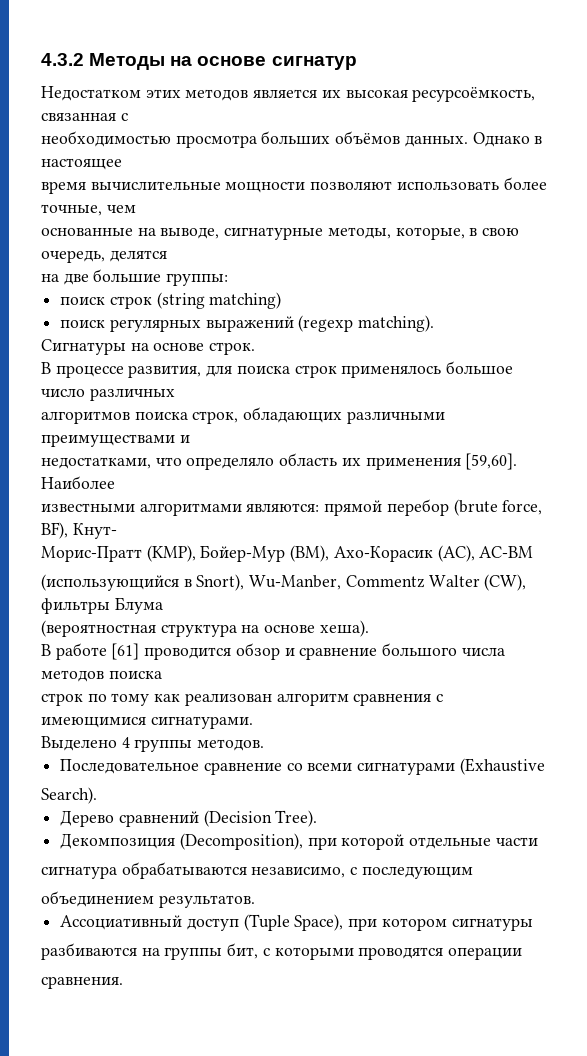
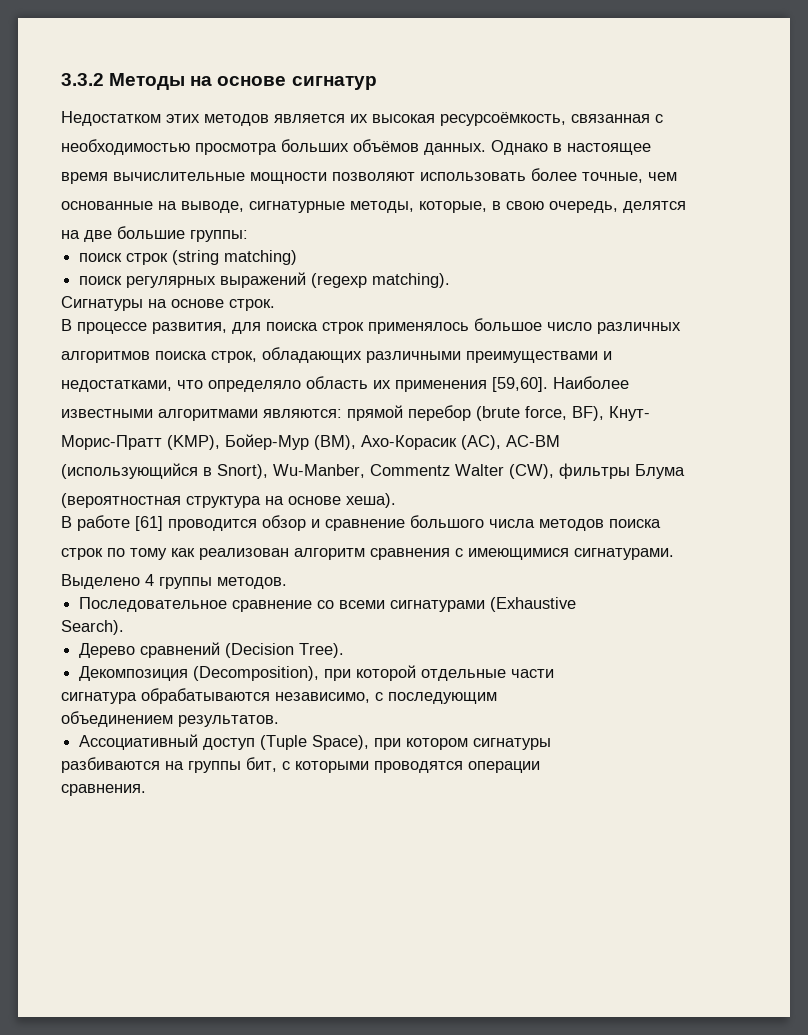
[41,53,84,66] 4.3.2 -> [61,73,104,86] 3.3.2

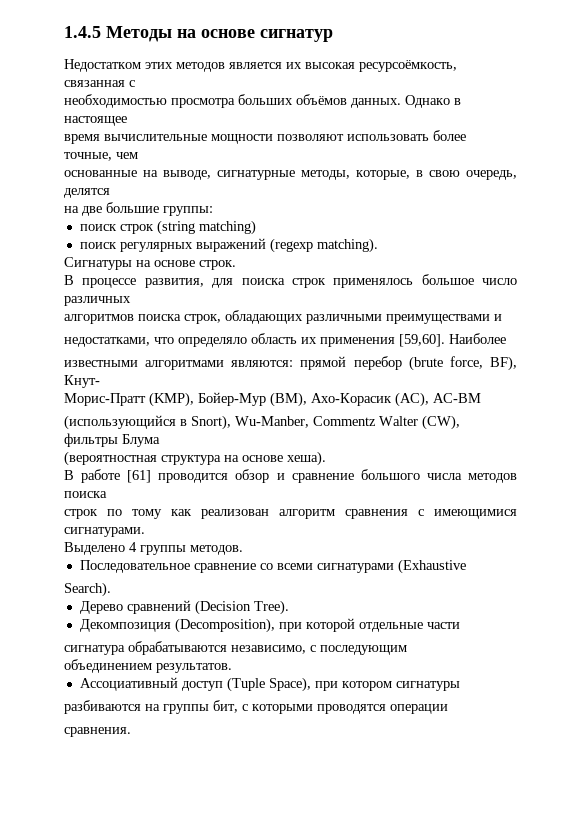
[61,73,104,86] 3.3.2 -> [64,26,101,38] 1.4.5

